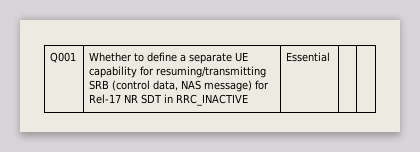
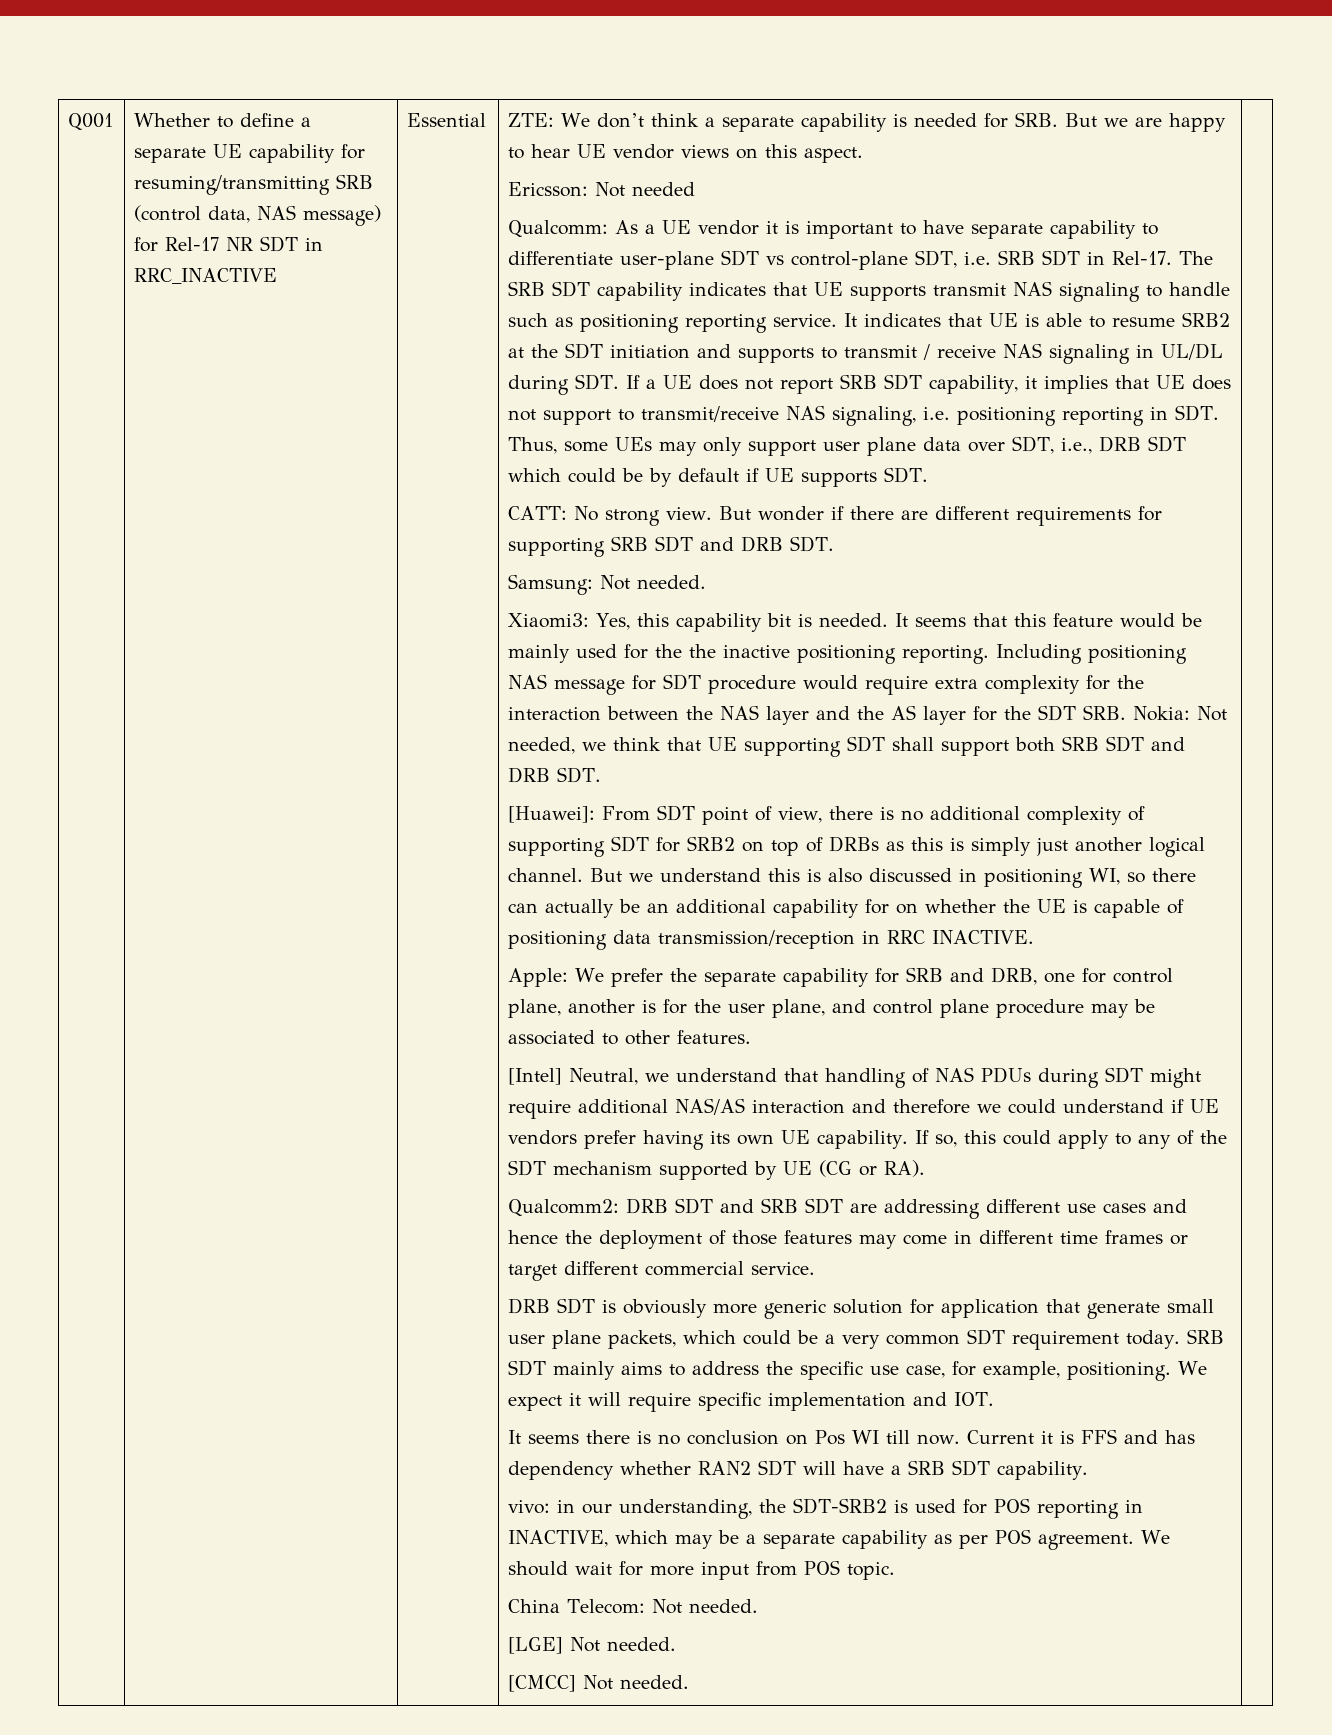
(331, 57) none -> [508,112,1227,132] [508,144,864,163] [508,182,696,197] [508,220,1159,239] [508,250,1214,270] [508,281,1231,302] [508,312,1231,333] [508,343,1224,364] [508,374,1232,395] [508,405,1220,426] [508,436,1187,456] [508,467,929,487] [508,506,1163,526] [508,536,835,557] [508,574,707,595] [508,613,1203,632] [508,644,1188,664] [508,674,1145,695] [508,705,1228,725] [508,736,1186,757] [508,767,602,783] [508,805,1146,825] [508,836,1206,857] [508,868,1197,888] [508,899,1185,918] [508,930,1035,950] [508,967,1174,987] [508,999,1156,1018] [508,1030,752,1045] [508,1067,1202,1088] [508,1098,1220,1119] [508,1130,1228,1150] [508,1160,926,1180] [508,1198,1188,1219] [508,1230,1189,1249] [508,1261,816,1281] [508,1298,1215,1319] [508,1329,1225,1350] [508,1360,1208,1381] [508,1392,995,1412] [508,1429,1196,1445] [508,1460,1089,1480] [508,1498,1144,1519] [508,1529,1171,1550] [508,1560,896,1580] [508,1599,759,1614] [508,1637,677,1654] [508,1675,690,1692] ZTE: We don’t think a separate capability is needed for SRB. But we are happy to hear UE vendor views on this aspect. // Ericsson: Not needed // Qualcomm: As a UE vendor it is important to have separate capability to differentiate user-plane SDT vs control-plane SDT, i.e. SRB SDT in Rel-17. The SRB SDT capability indicates that UE supports transmit NAS signaling to handle such as positioning reporting service. It indicates that UE is able to resume SRB2 at the SDT initiation and supports to transmit / receive NAS signaling in UL/DL during SDT. If a UE does not report SRB SDT capability, it implies that UE does not support to transmit/receive NAS signaling, i.e. positioning reporting in SDT. Thus, some UEs may only support user plane data over SDT, i.e., DRB SDT which could be by default if UE supports SDT. // CATT: No strong view. But wonder if there are different requirements for supporting SRB SDT and DRB SDT. // Samsung: Not needed. // Xiaomi3: Yes, this capability bit is needed. It seems that this feature would be mainly used for the the inactive positioning reporting. Including positioning NAS message for SDT procedure would require extra complexity for the interaction between the NAS layer and the AS layer for the SDT SRB. Nokia: Not needed, we think that UE supporting SDT shall support both SRB SDT and DRB SDT. // [Huawei]: From SDT point of view, there is no additional complexity of supporting SDT for SRB2 on top of DRBs as this is simply just another logical channel. But we understand this is also discussed in positioning WI, so there can actually be an additional capability for on whether the UE is capable of positioning data transmission/reception in RRC INACTIVE. // Apple: We prefer the separate capability for SRB and DRB, one for control plane, another is for the user plane, and control plane procedure may be associated to other features. // [Intel] Neutral, we understand that handling of NAS PDUs during SDT might require additional NAS/AS interaction and therefore we could understand if UE vendors prefer having its own UE capability. If so, this could apply to any of the SDT mechanism supported by UE (CG or RA). // Qualcomm2: DRB SDT and SRB SDT are addressing different use cases and hence the deployment of those features may come in different time frames or target different commercial service. // DRB SDT is obviously more generic solution for application that generate small user plane packets, which could be a very common SDT requirement today. SRB SDT mainly aims to address the specific use case, for example, positioning. We expect it will require specific implementation and IOT. // It seems there is no conclusion on Pos WI till now. Current it is FFS and has dependency whether RAN2 SDT will have a SRB SDT capability. // vivo: in our understanding, the SDT-SRB2 is used for POS reporting in INACTIVE, which may be a separate capability as per POS agreement. We should wait for more input from POS topic. // China Telecom: Not needed. // [LGE] Not needed. // [CMCC] Not needed.

